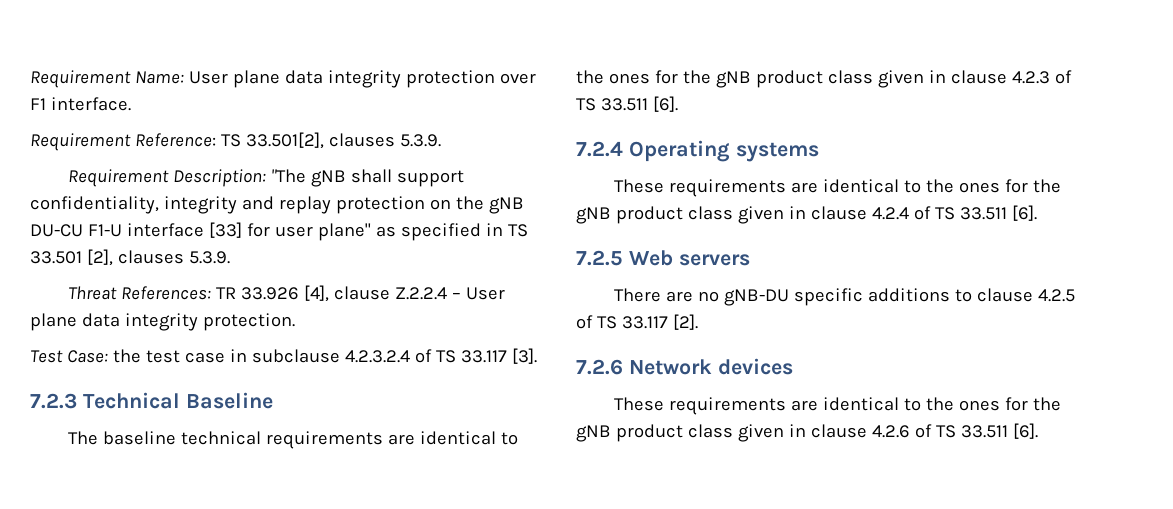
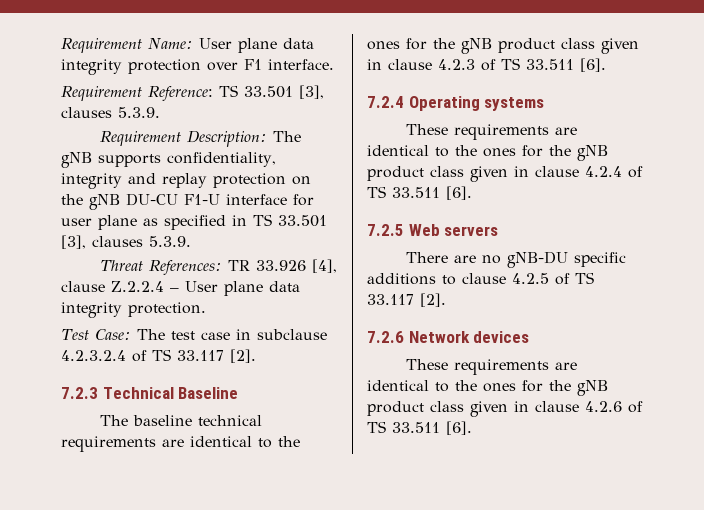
[245,132,324,149] 33.501[2], -> [244,85,324,99] 33.501 [3],
[271,169,465,187] "The gNB shall support -> [272,131,301,142] [61,152,161,168] The gNB supports
[208,222,242,238] [33] -> (287, 199) none
[317,223,371,241] plane" -> [98,215,137,230] plane
[86,249,113,266] [2], -> [61,235,86,249] [3],
[112,349,141,363] the -> [136,329,165,340] The
[511,348,537,364] [3]. -> [230,349,256,363] [2].

